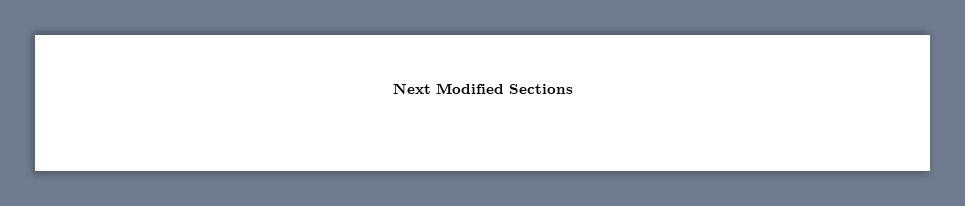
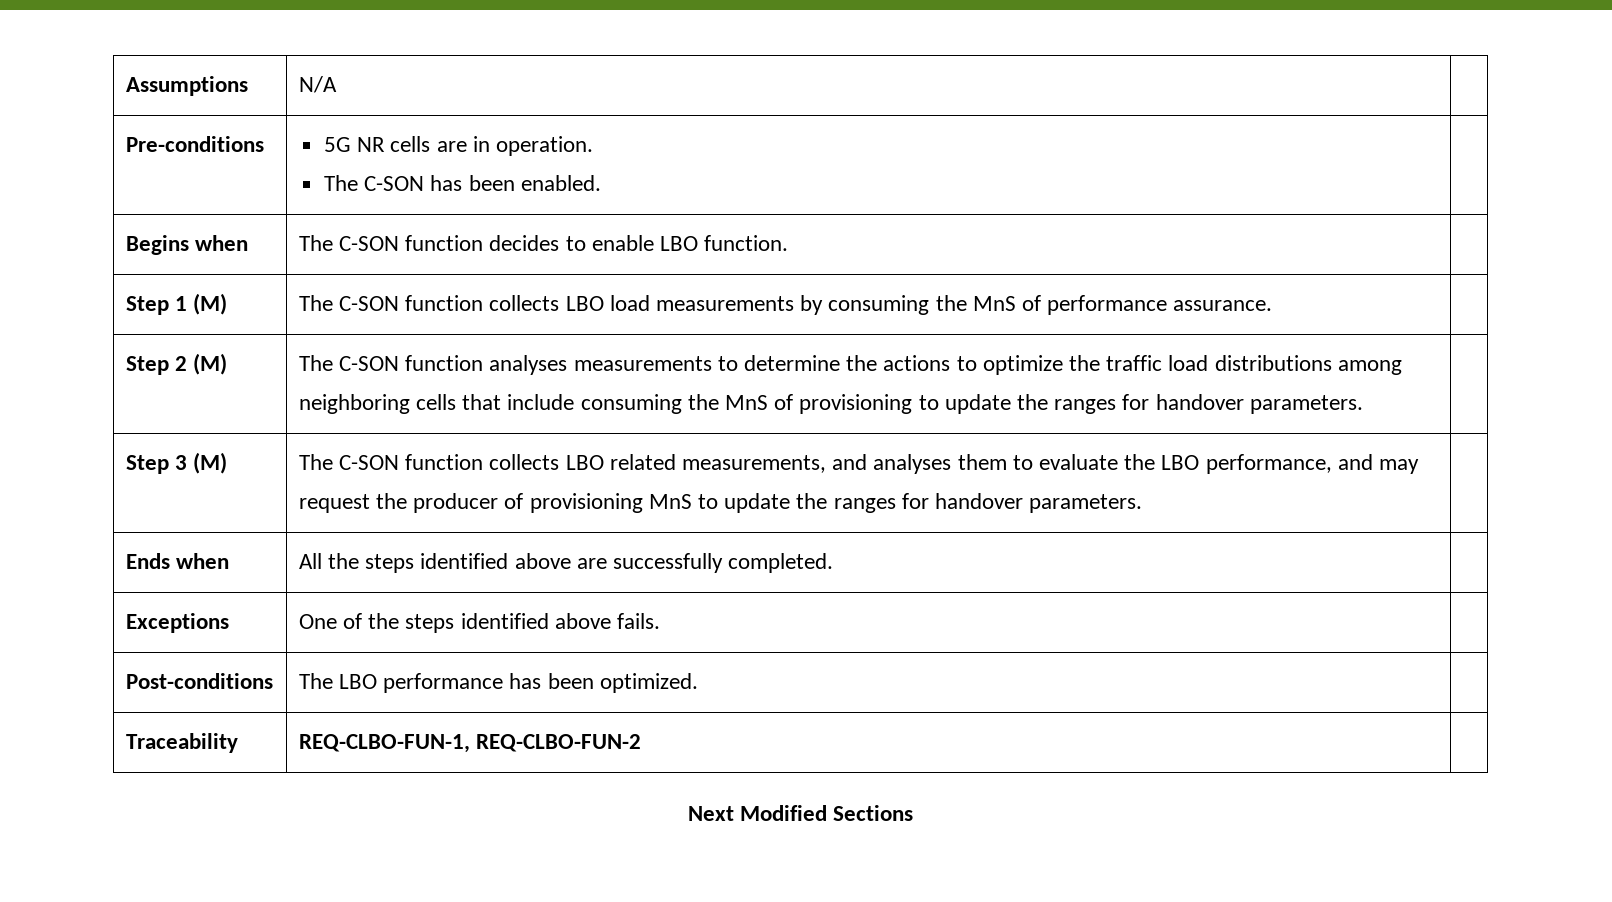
(392, 88) none -> [125,76,248,96] [298,76,337,93] [125,136,264,152] [323,136,594,156] [323,175,601,191] [125,235,248,255] [298,235,789,251] [125,293,228,315] [298,295,1273,315] [125,353,228,375] [298,355,1402,375] [298,394,1363,414] [125,452,228,474] [298,454,1420,474] [298,493,1143,513] [125,553,229,569] [298,553,834,573] [125,613,229,633] [298,613,660,633] [125,673,273,689] [298,673,698,693] [125,733,238,753] [298,734,641,753] Assumptions | N/A | // Pre-conditions | 5G NR cells are in operation. // The C-SON has been enabled. | // Begins when | The C-SON function decides to enable LBO function. | // Step 1 (M) | The C-SON function collects LBO load measurements by consuming the MnS of performance assurance. | // Step 2 (M) | The C-SON function analyses measurements to determine the actions to optimize the traffic load distributions among neighboring cells that include consuming the MnS of provisioning to update the ranges for handover parameters. | // Step 3 (M) | The C-SON function collects LBO related measurements, and analyses them to evaluate the LBO performance, and may request the producer of provisioning MnS to update the ranges for handover parameters. | // Ends when | All the steps identified above are successfully completed. | // Exceptions | One of the steps identified above fails. | // Post-conditions | The LBO performance has been optimized. | // Traceability | REQ-CLBO-FUN-1, REQ-CLBO-FUN-2 | //

